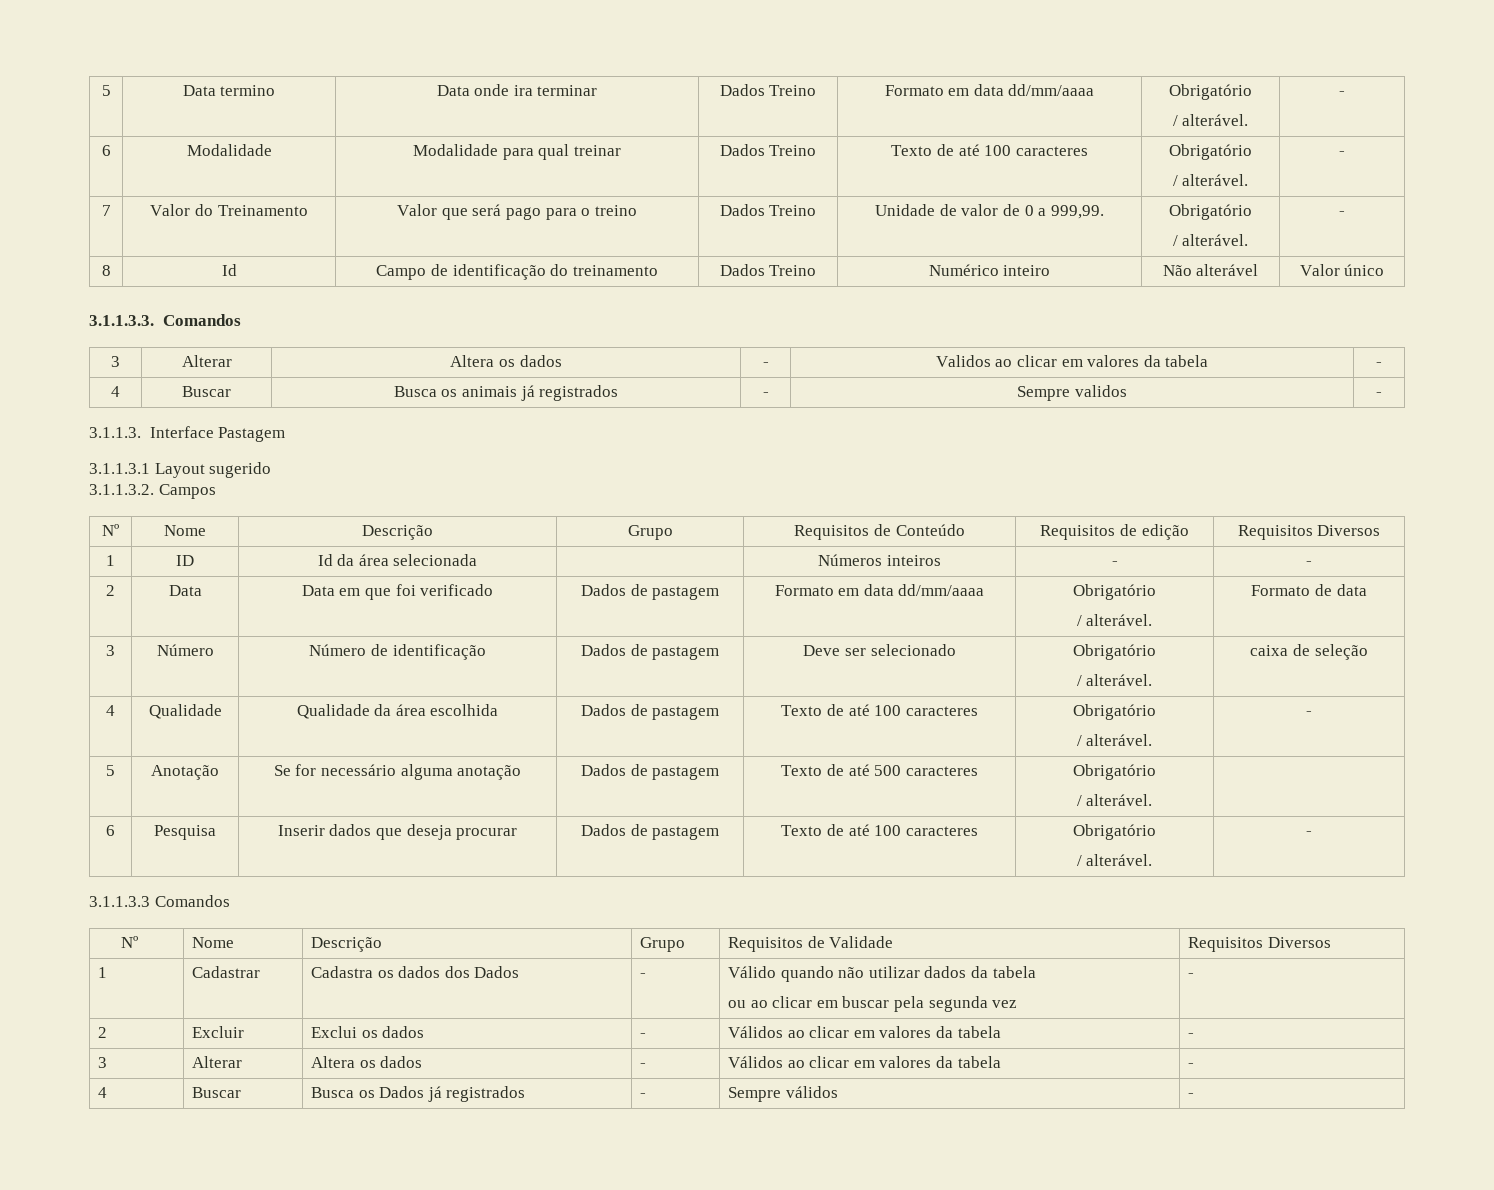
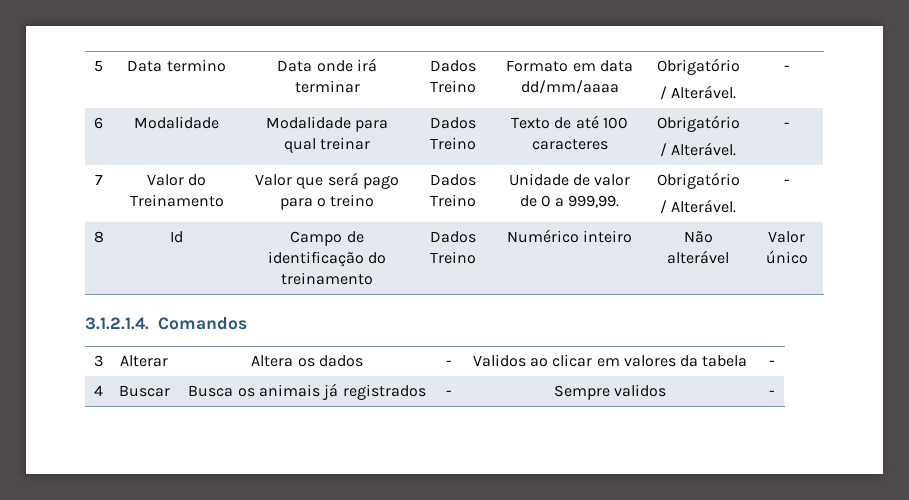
[513,85,533,96] ira -> [356,58,377,72] irá
[1182,114,1249,126] alterável. -> [671,85,737,99] Alterável.
[1182,174,1249,186] alterável. -> [671,142,737,156] Alterável.
[1182,234,1249,246] alterável. -> [671,199,737,213] Alterável.
[89,315,154,326] 3.1.1.3.3. -> [85,317,149,330] 3.1.2.1.4.
[89,426,286,442] [89,462,272,478] [89,484,216,499] [102,524,119,536] [164,525,206,536] [361,525,433,540] [627,525,673,540] [794,524,965,540] [1040,524,1189,540] [1237,525,1381,540] [106,555,115,566] [176,555,194,566] [317,554,478,566] [818,554,941,566] [1111,561,1118,566] [1306,561,1312,566] [106,585,115,596] [168,585,202,596] [301,584,494,600] [580,584,720,600] [774,584,985,596] [1073,584,1156,600] [1076,614,1153,626] [1251,584,1367,596] [106,645,115,656] [156,644,214,656] [309,644,486,660] [580,644,720,660] [803,644,956,656] [1073,644,1156,660] [1076,674,1153,686] [1250,644,1368,660] [106,705,115,716] [148,704,222,719] [296,704,499,719] [580,704,720,720] [781,704,978,716] [1073,704,1156,720] [1076,734,1153,746] [1306,711,1312,716] [106,765,115,776] [151,765,219,780] [273,764,522,780] [580,764,720,780] [781,764,978,776] [1073,764,1156,780] [1076,794,1153,806] [106,825,115,836] [154,825,216,840] [277,824,518,840] [580,824,720,840] [781,824,978,836] [1073,824,1156,840] [1076,854,1153,866] [1306,831,1312,836] [89,895,230,907] [121,936,139,948] [192,937,235,948] [311,937,383,952] [640,937,686,952] [728,936,894,952] [1188,937,1331,952] [98,967,108,978] [192,966,261,978] [311,966,520,978] [640,973,647,978] [728,966,1036,982] [728,996,1018,1012] [1188,973,1195,978] [98,1027,108,1038] [192,1026,245,1038] [311,1026,425,1038] [640,1033,647,1038] [728,1026,1001,1038] [1188,1033,1195,1038] [98,1057,108,1068] [192,1056,243,1068] [311,1056,423,1068] [640,1063,647,1068] [728,1056,1001,1068] [1188,1063,1195,1068] [98,1087,108,1098] [192,1087,242,1098] [311,1086,526,1102] [640,1093,647,1098] [728,1086,838,1102] [1188,1093,1195,1098] // 3.1.1.3. Interface Pastagem // 3.1.1.3.1 Layout sugerido // 3.1.1.3.2. Campos // Nº | Nome | Descrição | Grupo | Requisitos de Conteúdo | Requisitos de edição | Requisitos Diversos // 1 | ID | Id da área selecionada | | Números inteiros | - | - // 2 | Data | Data em que foi verificado | Dados de pastagem | Formato em data dd/mm/aaaa | Obrigatório // / alterável. | Formato de data // 3 | Número | Número de identificação | Dados de pastagem | Deve ser selecionado | Obrigatório // / alterável. | caixa de seleção // 4 | Qualidade | Qualidade da área escolhida | Dados de pastagem | Texto de até 100 caracteres | Obrigatório // / alterável. | - // 5 | Anotação | Se for necessário alguma anotação | Dados de pastagem | Texto de até 500 caracteres | Obrigatório // / alterável. | // 6 | Pesquisa | Inserir dados que deseja procurar | Dados de pastagem | Texto de até 100 caracteres | Obrigatório // / alterável. | - // 3.1.1.3.3 Comandos // Nº | Nome | Descrição | Grupo | Requisitos de Validade | Requisitos Diversos // 1 | Cadastrar | Cadastra os dados dos Dados | - | Válido quando não utilizar dados da tabela // ou ao clicar em buscar pela segunda vez | - // 2 | Excluir | Exclui os dados | - | Válidos ao clicar em valores da tabela | - // 3 | Alterar | Altera os dados | - | Válidos ao clicar em valores da tabela | - // 4 | Buscar | Busca os Dados já registrados | - | Sempre válidos | - -> (775, 393) none

